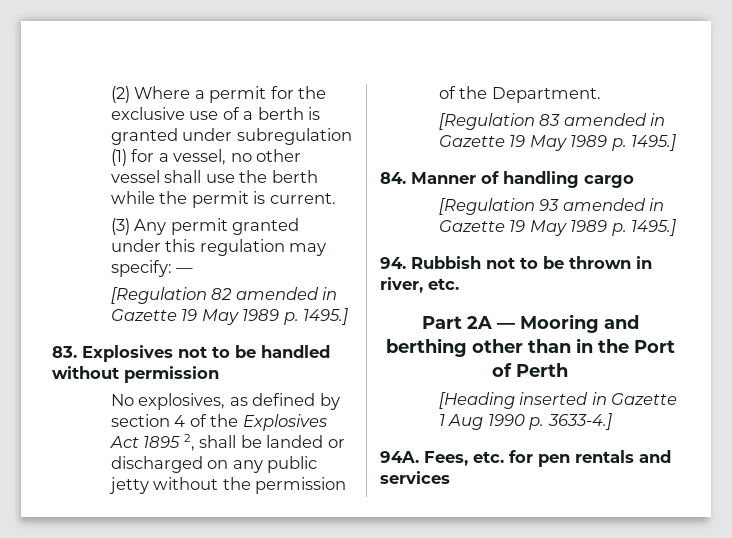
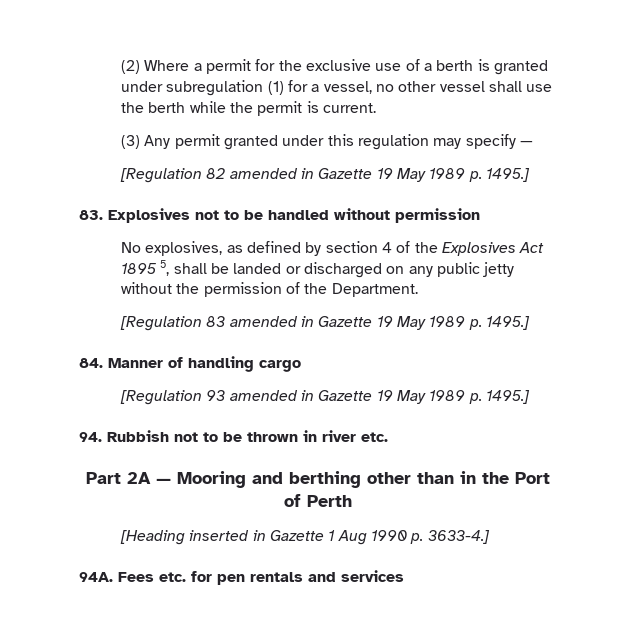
[110,260,172,277] specify: -> [465,134,516,149] specify
[183,434,195,451] 2, -> [160,260,170,276] 5,
[380,277,423,293] river, -> [322,430,356,442] river
[424,451,468,466] Fees, -> [118,572,154,582] Fees

